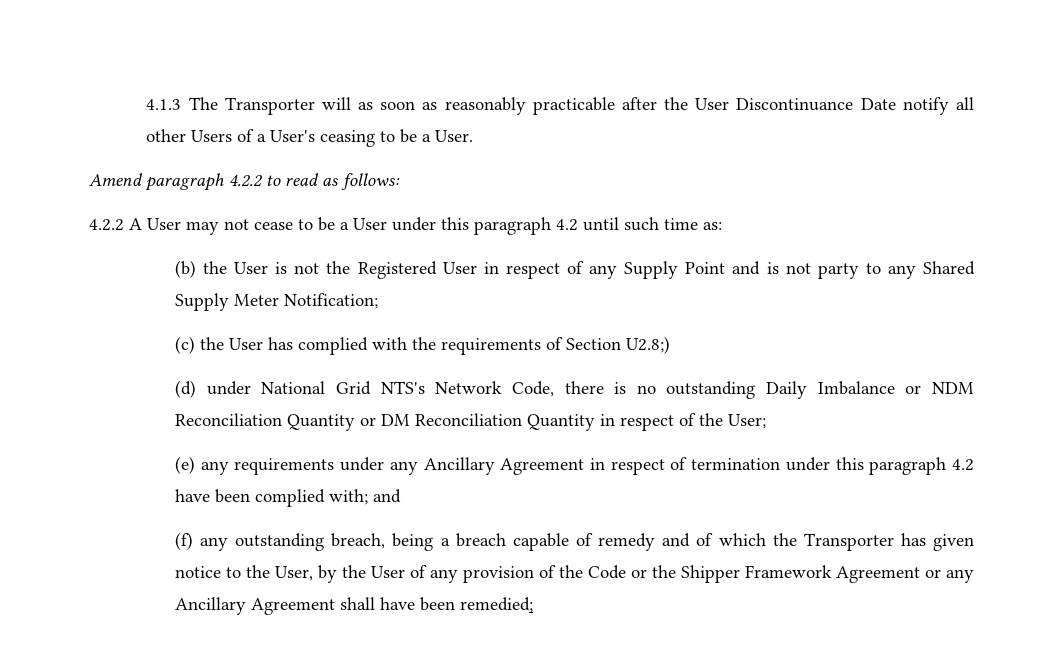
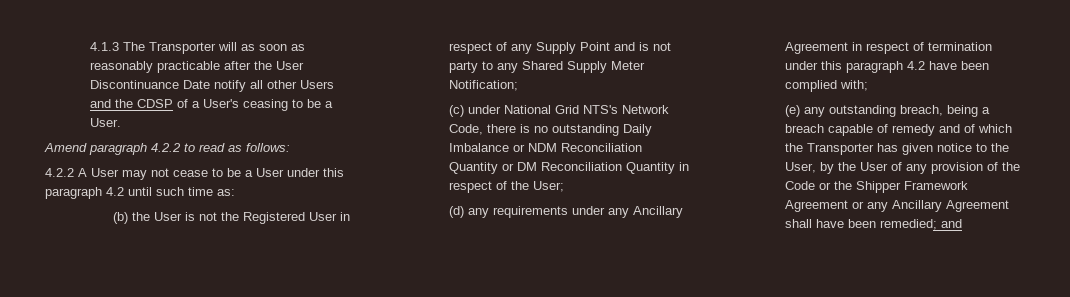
(233, 136) none -> [90,99,174,108] and the CDSP
[199,336,670,355] [174,380,196,398] the User has complied with the requirements of Section U2.8;) // (d) -> (464, 111) none
[174,456,195,474] (e) -> [448,206,464,218] (d)
[372,489,401,503] [174,532,193,550] and // (f) -> [784,105,800,117] // (e)
(533, 605) none -> [940,219,962,228] and

